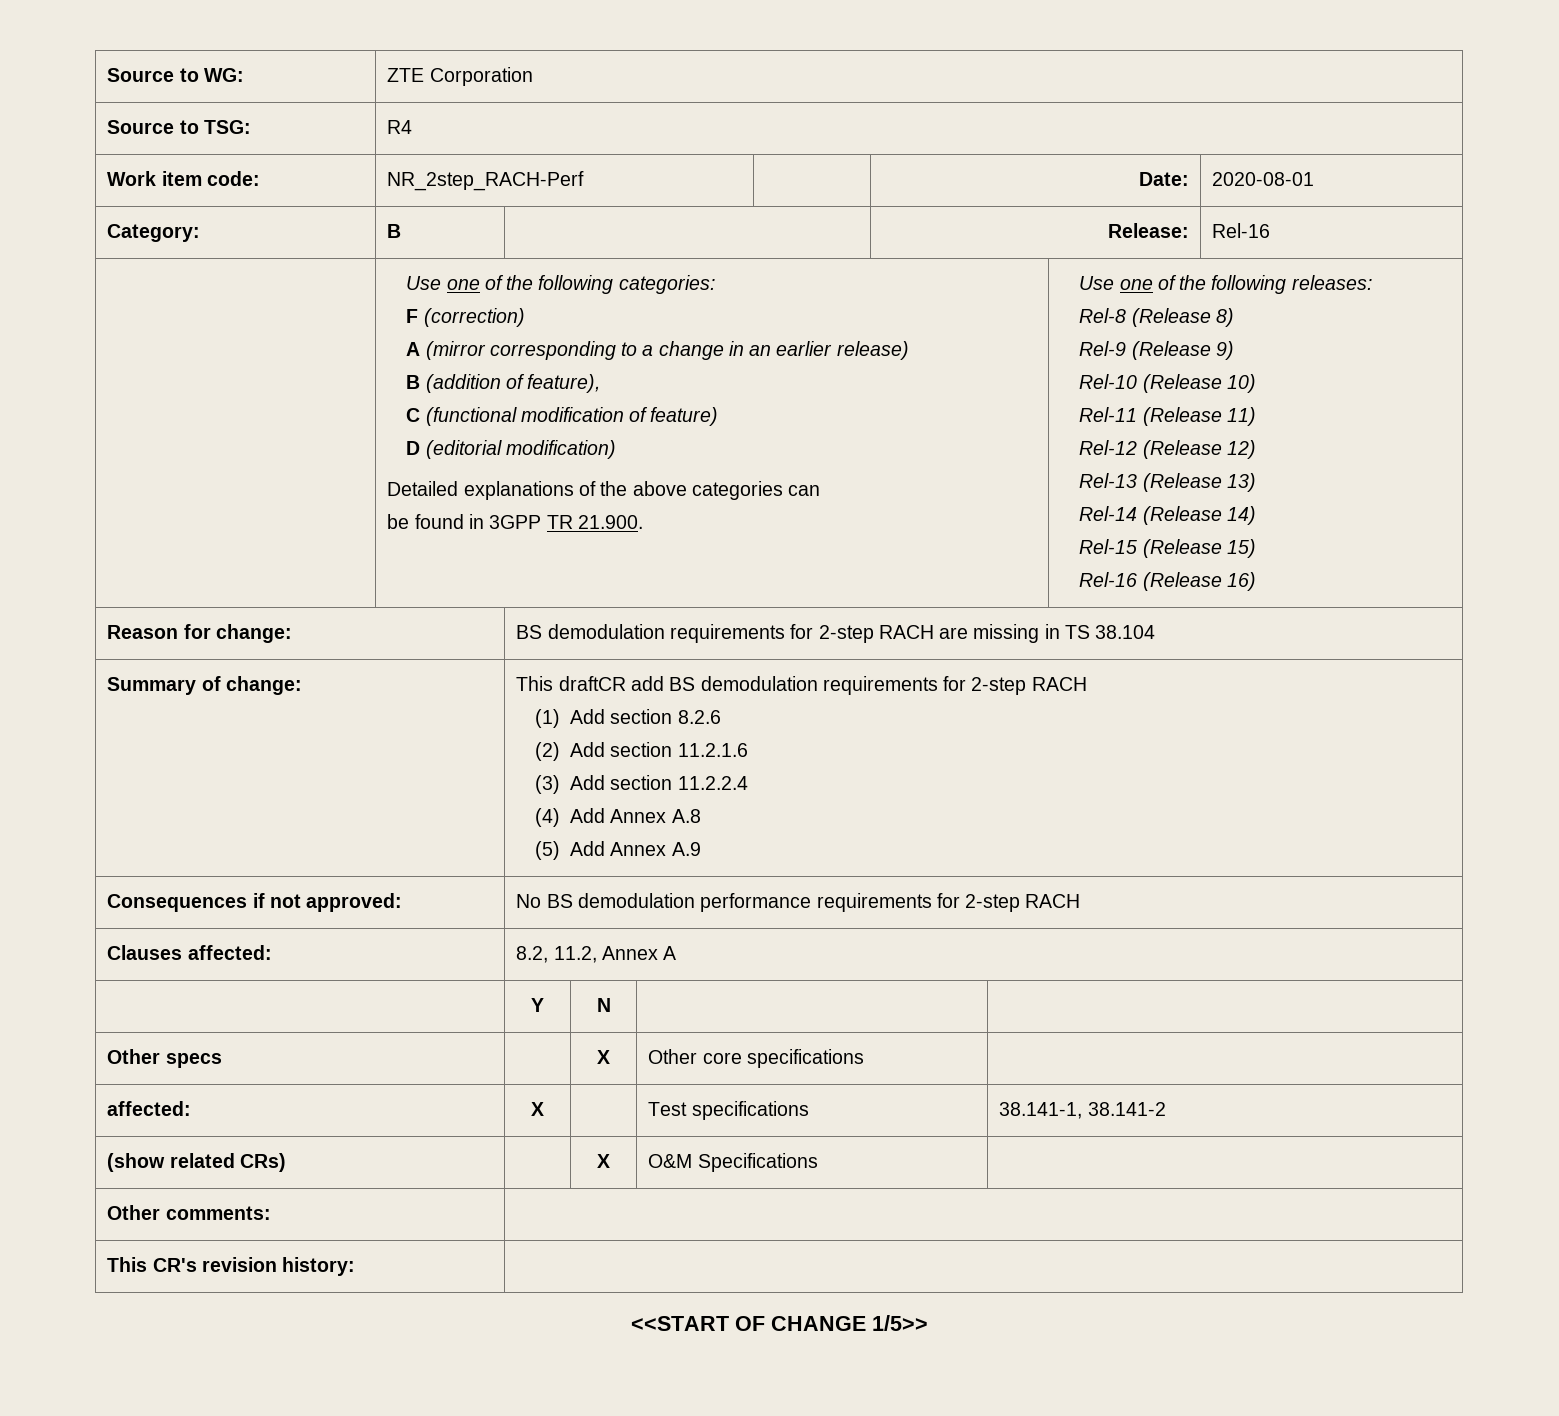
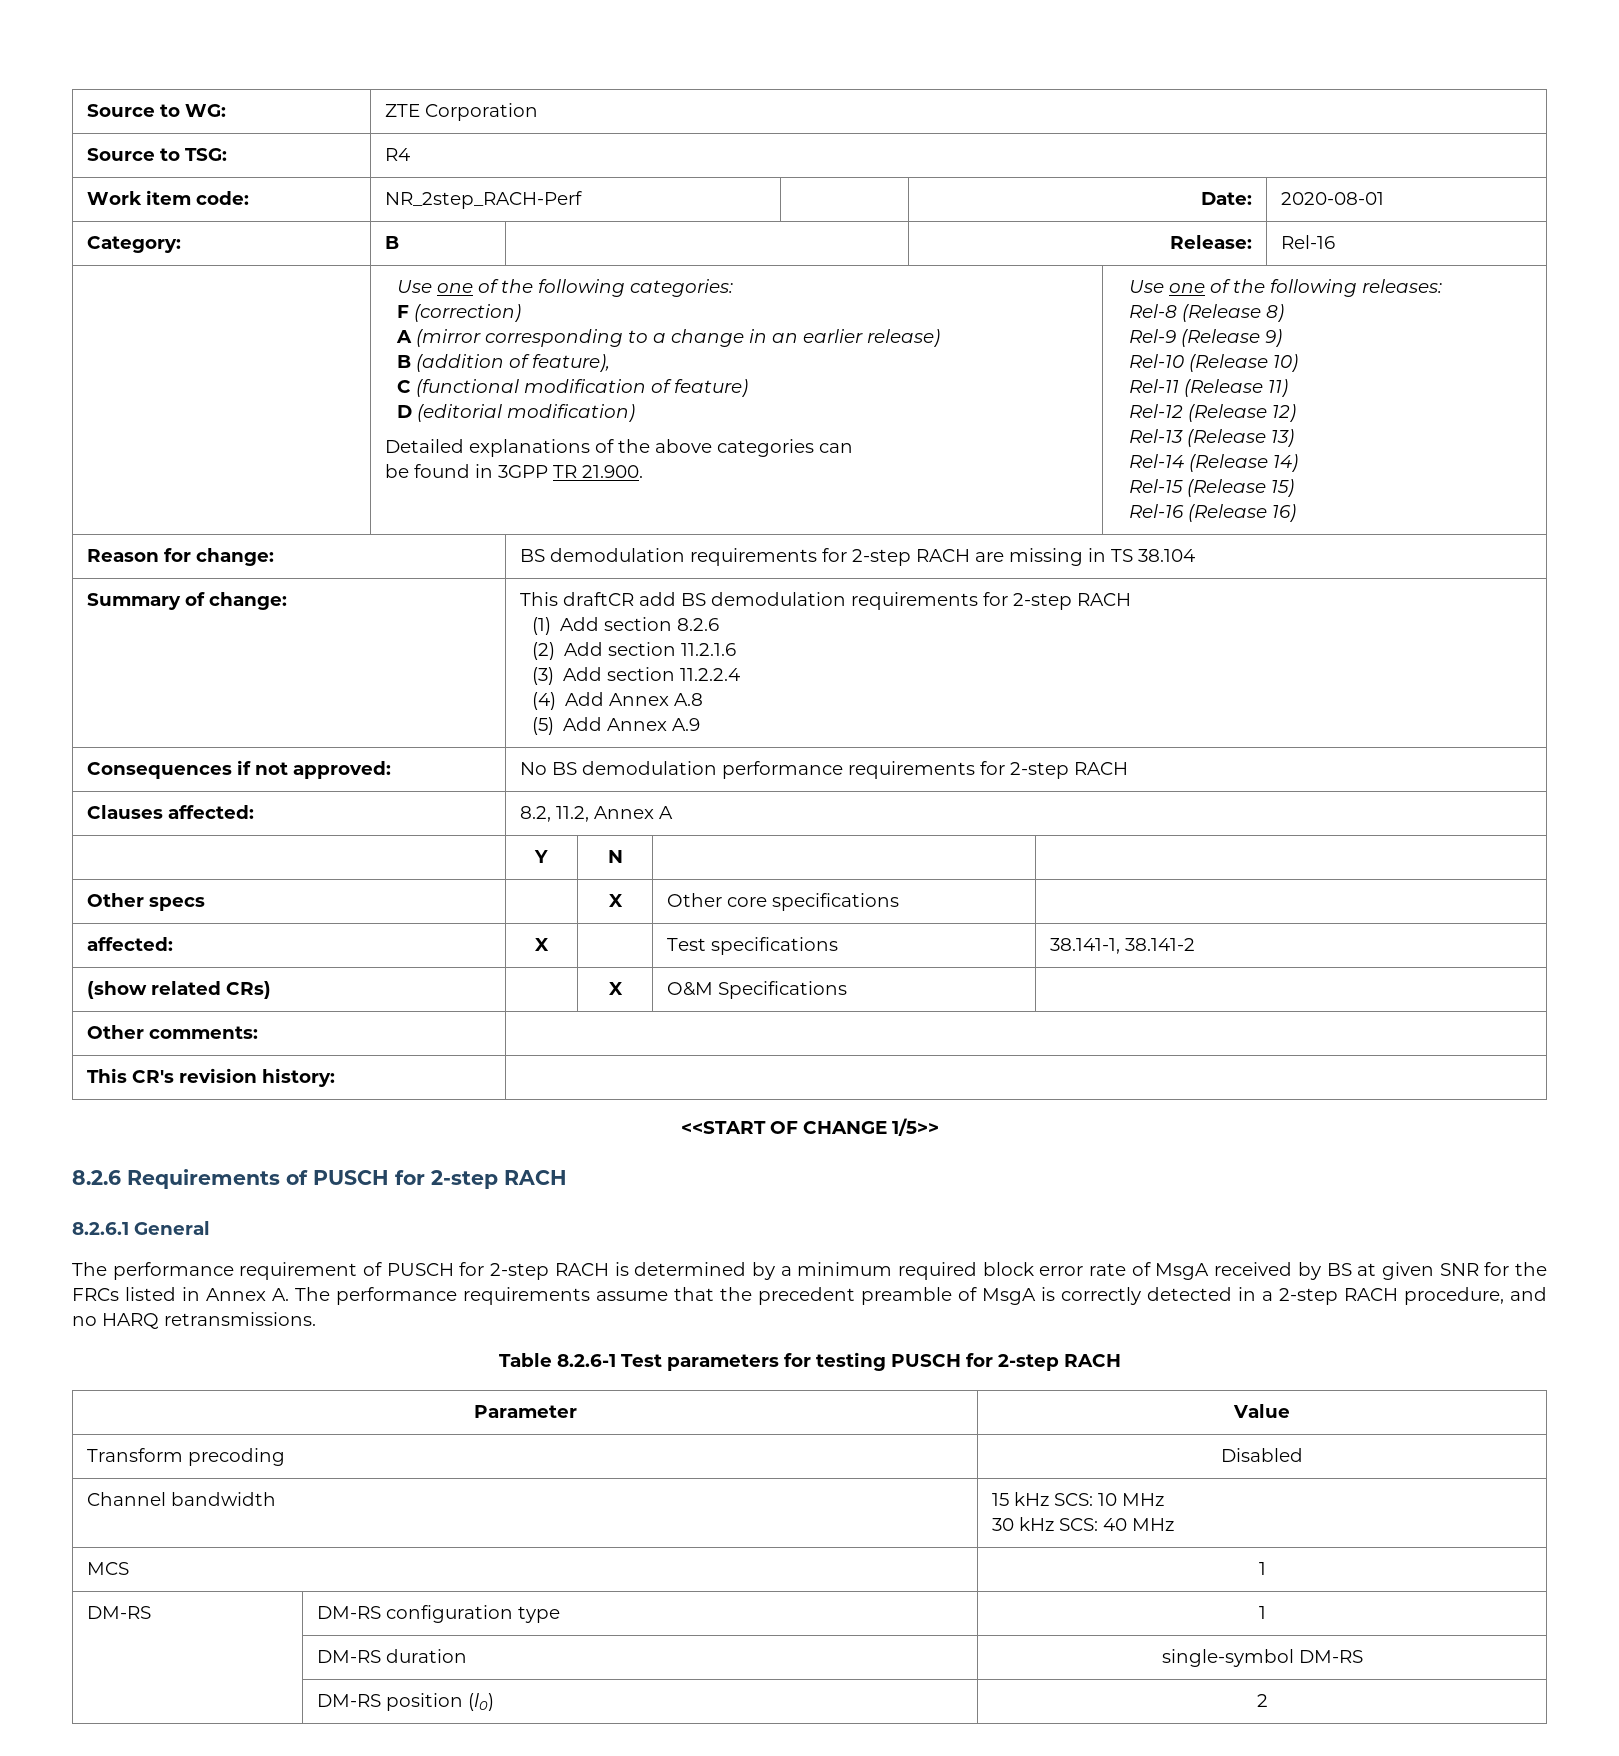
(928, 1323) none -> [72,1169,567,1189] [72,1221,210,1235] [72,1262,1547,1280] [72,1287,1547,1305] [72,1312,316,1329] [498,1352,1121,1371] [473,1405,577,1418] [1233,1404,1290,1418] [86,1448,285,1466] [1221,1448,1303,1462] [86,1492,276,1506] [991,1492,1164,1506] [991,1517,1174,1531] [86,1562,129,1575] [1258,1562,1266,1575] [86,1606,151,1619] [316,1605,560,1623] [1258,1606,1266,1619] [316,1649,467,1663] [1161,1649,1363,1667] [316,1693,494,1711] [1256,1694,1268,1707] // 8.2.6 Requirements of PUSCH for 2-step RACH // 8.2.6.1 General // The performance requirement of PUSCH for 2-step RACH is determined by a minimum required block error rate of MsgA received by BS at given SNR for the FRCs listed in Annex A. The performance requirements assume that the precedent preamble of MsgA is correctly detected in a 2-step RACH procedure, and no HARQ retransmissions. // Table 8.2.6-1 Test parameters for testing PUSCH for 2-step RACH // Parameter | Value // Transform precoding | Disabled // Channel bandwidth | 15 kHz SCS: 10 MHz // 30 kHz SCS: 40 MHz // MCS | 1 // DM-RS | DM-RS configuration type | 1 // | DM-RS duration | single-symbol DM-RS // | DM-RS position (l0) | 2

